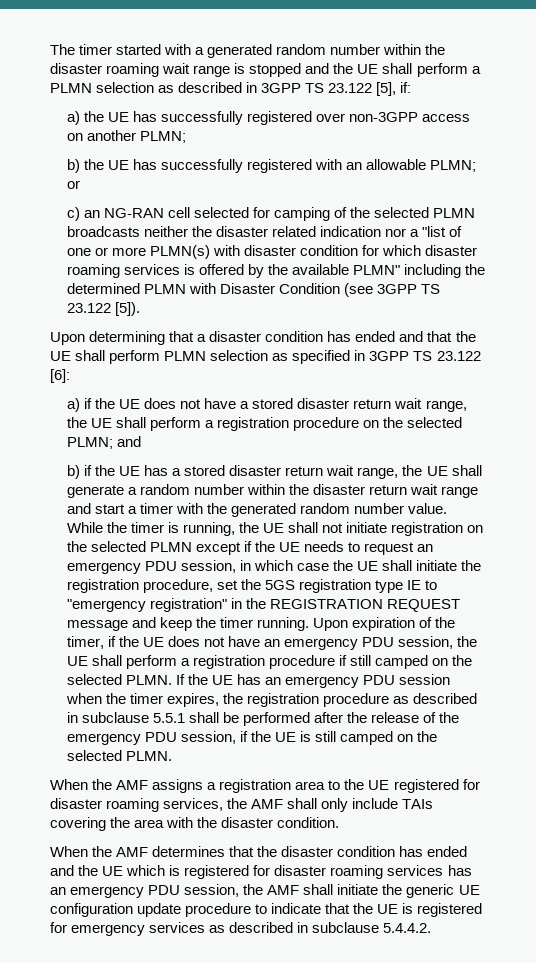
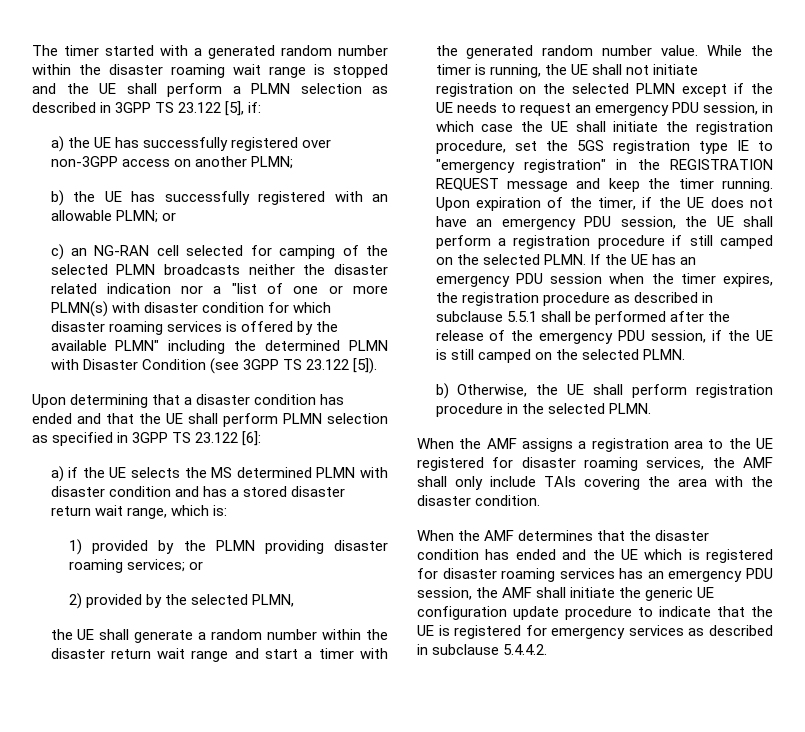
[144,398,467,412] [66,417,463,431] [66,436,141,449] [66,465,141,479] does not have a stored disaster return wait range, the UE shall perform a registration procedure on the selected PLMN; and // b) if the UE -> [130,467,389,478] [50,486,199,497] selects the MS determined PLMN with disaster condition and
(399, 473) none -> [170,505,227,516] [69,539,389,555] [69,559,204,573] [69,593,295,609] which is: // 1) provided by the PLMN providing disaster roaming services; or // 2) provided by the selected PLMN, //
(172, 756) none -> [435,383,773,399] [435,403,651,417] // b) Otherwise, the UE shall perform registration procedure in the selected PLMN.

